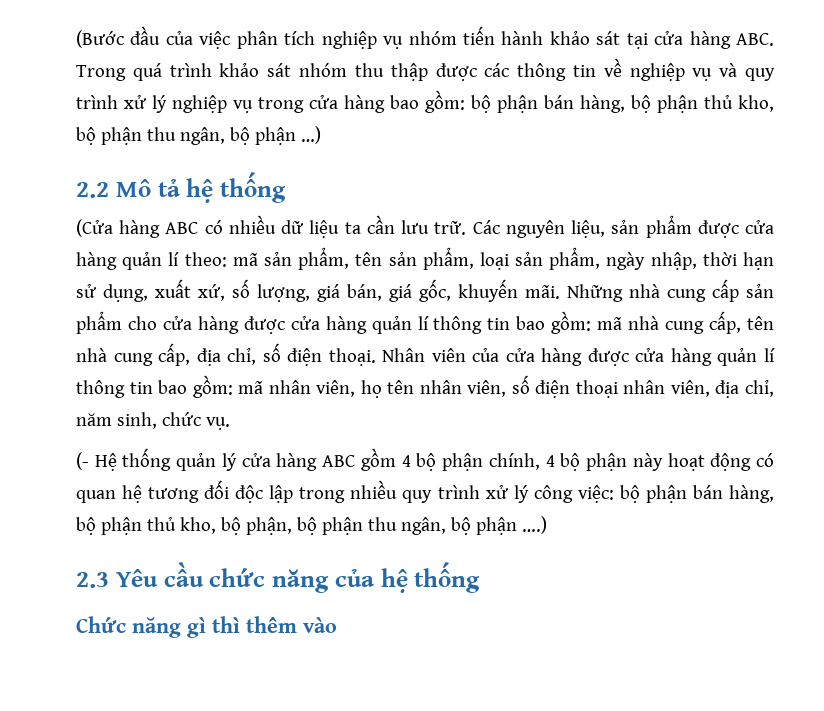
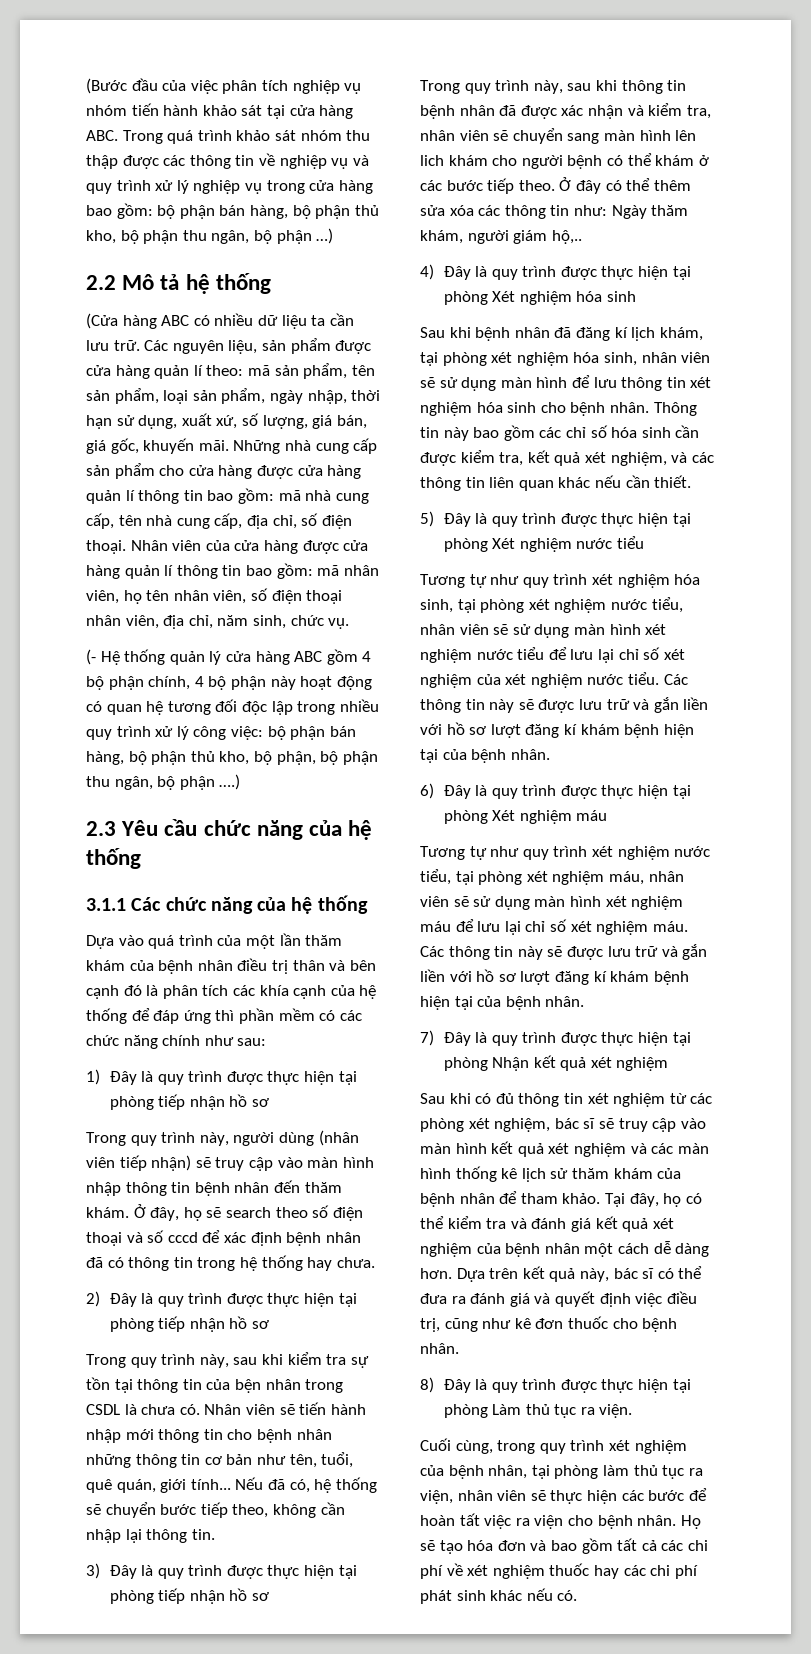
[76,616,337,638] Chức năng gì thì thêm vào -> [86,895,368,914] [86,933,343,949] [86,958,376,974] [86,985,377,999] [86,1008,362,1024] [86,1035,267,1049] [86,1069,357,1085] [109,1094,269,1110] [86,1130,359,1146] [86,1155,374,1171] [86,1180,342,1196] [86,1204,363,1221] [86,1230,361,1246] [86,1255,375,1271] [86,1291,357,1307] [109,1316,269,1332] [86,1352,369,1368] [86,1377,344,1393] [86,1402,366,1415] [86,1429,332,1443] [86,1452,354,1468] [86,1477,377,1493] [86,1502,345,1518] [86,1529,215,1543] [86,1563,357,1579] [109,1588,269,1604] [420,80,687,94] [420,103,711,119] [420,128,697,144] [420,153,709,169] [420,177,691,194] [420,205,689,219] [420,230,582,244] [420,264,691,280] [443,291,636,305] [420,327,703,341] [420,352,711,366] [420,375,712,391] [420,402,697,416] [420,425,700,441] [420,450,714,466] [420,475,692,491] [420,511,691,527] [443,536,644,552] [420,574,701,588] [420,597,683,613] [420,624,667,638] [420,647,685,663] [420,672,688,688] [420,697,709,713] [420,722,694,738] [420,749,550,763] [420,783,691,799] [443,810,608,824] [420,846,711,860] [420,869,684,885] [420,896,684,910] [420,919,688,935] [420,944,708,960] [420,969,689,985] [420,996,585,1010] [420,1030,691,1046] [443,1055,669,1071] [420,1093,713,1107] [420,1118,706,1132] [420,1141,709,1157] [420,1166,682,1182] [420,1191,702,1207] [420,1216,674,1232] [420,1241,710,1257] [420,1266,703,1282] [420,1291,697,1307] [420,1316,678,1332] [420,1343,459,1354] [420,1377,691,1393] [443,1404,633,1418] [420,1438,687,1454] [420,1465,703,1479] [420,1488,707,1504] [420,1513,701,1529] [420,1538,708,1554] [420,1563,698,1579] [420,1588,578,1604] 3.1.1 Các chức năng của hệ thống // Dựa vào quá trình của một lần thăm khám của bệnh nhân điều trị thân và bên cạnh đó là phân tích các khía cạnh của hệ thống để đáp ứng thì phần mềm có các chức năng chính như sau: // 1) Đây là quy trình được thực hiện tại phòng tiếp nhận hồ sơ // Trong quy trình này, người dùng (nhân viên tiếp nhận) sẽ truy cập vào màn hình nhập thông tin bệnh nhân đến thăm khám. Ở đây, họ sẽ search theo số điện thoại và số cccd để xác định bệnh nhân đã có thông tin trong hệ thống hay chưa. // 2) Đây là quy trình được thực hiện tại phòng tiếp nhận hồ sơ // Trong quy trình này, sau khi kiểm tra sự tồn tại thông tin của bện nhân trong CSDL là chưa có. Nhân viên sẽ tiến hành nhập mới thông tin cho bệnh nhân những thông tin cơ bản như tên, tuổi, quê quán, giới tính... Nếu đã có, hệ thống sẽ chuyển bước tiếp theo, không cần nhập lại thông tin. // 3) Đây là quy trình được thực hiện tại phòng tiếp nhận hồ sơ // Trong quy trình này, sau khi thông tin bệnh nhân đã được xác nhận và kiểm tra, nhân viên sẽ chuyển sang màn hình lên lich khám cho người bệnh có thể khám ở các bước tiếp theo. Ở đây có thể thêm sửa xóa các thông tin như: Ngày thăm khám, người giám hộ,.. // 4) Đây là quy trình được thực hiện tại phòng Xét nghiệm hóa sinh // Sau khi bệnh nhân đã đăng kí lịch khám, tại phòng xét nghiệm hóa sinh, nhân viên sẽ sử dụng màn hình để lưu thông tin xét nghiệm hóa sinh cho bệnh nhân. Thông tin này bao gồm các chỉ số hóa sinh cần được kiểm tra, kết quả xét nghiệm, và các thông tin liên quan khác nếu cần thiết. // 5) Đây là quy trình được thực hiện tại phòng Xét nghiệm nước tiểu // Tương tự như quy trình xét nghiệm hóa sinh, tại phòng xét nghiệm nước tiểu, nhân viên sẽ sử dụng màn hình xét nghiệm nước tiểu để lưu lại chỉ số xét nghiệm của xét nghiệm nước tiểu. Các thông tin này sẽ được lưu trữ và gắn liền với hồ sơ lượt đăng kí khám bệnh hiện tại của bệnh nhân. // 6) Đây là quy trình được thực hiện tại phòng Xét nghiệm máu // Tương tự như quy trình xét nghiệm nước tiểu, tại phòng xét nghiệm máu, nhân viên sẽ sử dụng màn hình xét nghiệm máu để lưu lại chỉ số xét nghiệm máu. Các thông tin này sẽ được lưu trữ và gắn liền với hồ sơ lượt đăng kí khám bệnh hiện tại của bệnh nhân. // 7) Đây là quy trình được thực hiện tại phòng Nhận kết quả xét nghiệm // Sau khi có đủ thông tin xét nghiệm từ các phòng xét nghiệm, bác sĩ sẽ truy cập vào màn hình kết quả xét nghiệm và các màn hình thống kê lịch sử thăm khám của bệnh nhân để tham khảo. Tại đây, họ có thể kiểm tra và đánh giá kết quả xét nghiệm của bệnh nhân một cách dễ dàng hơn. Dựa trên kết quả này, bác sĩ có thể đưa ra đánh giá và quyết định việc điều trị, cũng như kê đơn thuốc cho bệnh nhân. // 8) Đây là quy trình được thực hiện tại phòng Làm thủ tục ra viện. // Cuối cùng, trong quy trình xét nghiệm của bệnh nhân, tại phòng làm thủ tục ra viện, nhân viên sẽ thực hiện các bước để hoàn tất việc ra viện cho bệnh nhân. Họ sẽ tạo hóa đơn và bao gồm tất cả các chi phí về xét nghiệm thuốc hay các chi phí phát sinh khác nếu có.

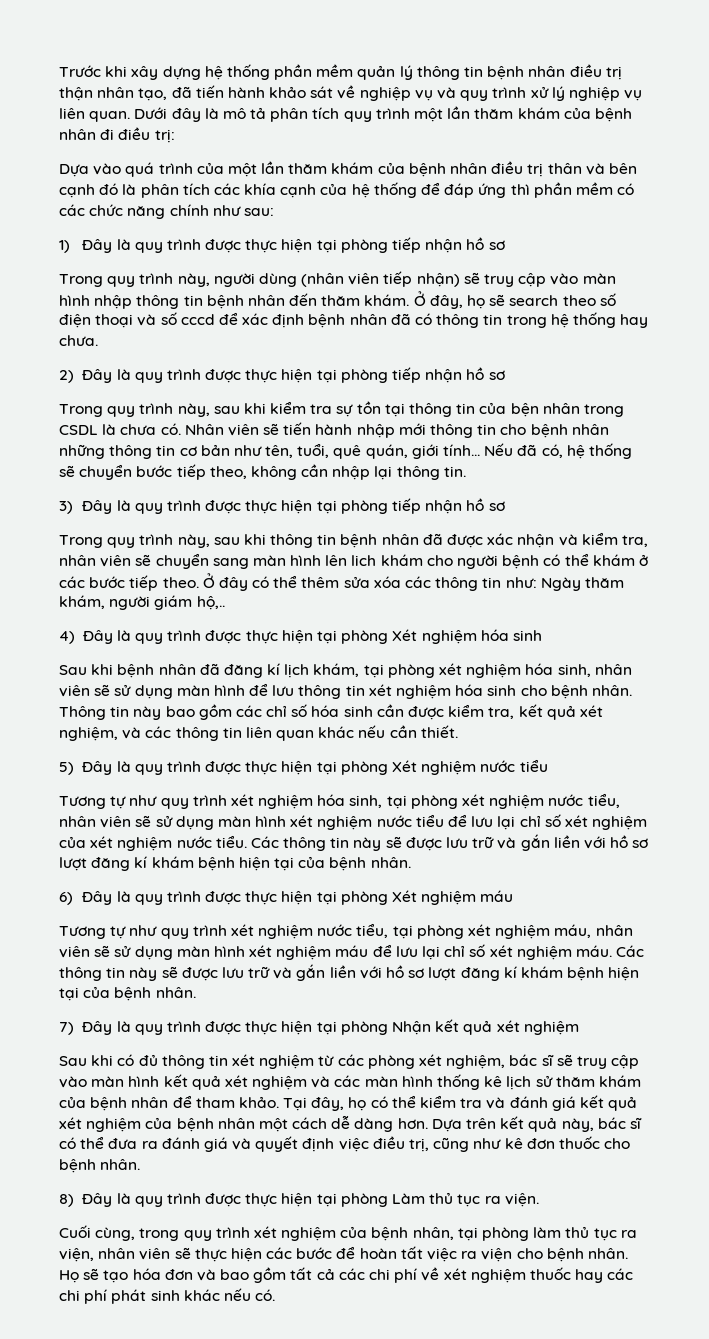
[86,78,362,94] [86,103,354,119] [86,130,371,144] [86,155,255,169] (Bước đầu của việc phân tích nghiệp vụ nhóm tiến hành khảo sát tại cửa hàng ABC. Trong quá trình khảo sát nhóm thu thập được các thông tin -> [59,64,622,80] [59,85,334,101] Trước khi xây dựng hệ thống phần mềm quản lý thông tin bệnh nhân điều trị thận nhân tạo, đã tiến hành khảo sát
[266,180,373,194] [86,203,379,219] [86,228,334,244] [86,273,271,294] [86,313,354,329] [86,338,372,354] [86,363,375,379] [86,388,381,404] [86,413,367,429] [86,438,378,454] [86,463,362,479] [86,488,369,504] [86,513,352,529] [86,540,369,554] [86,563,379,579] [86,588,343,604] [86,615,350,629] [86,649,372,665] [86,676,372,690] [86,699,379,715] [86,726,356,740] [86,751,378,765] [86,774,241,790] [86,819,373,840] [86,848,141,869] [86,895,368,914] trong cửa hàng bao gồm: bộ phận bán hàng, bộ phận thủ kho, bộ phận thu ngân, bộ phận …) // 2.2 Mô tả hệ thống // (Cửa hàng ABC có nhiều dữ liệu ta cần lưu trữ. Các nguyên liệu, sản phẩm được cửa hàng quản lí theo: mã sản phẩm, tên sản phẩm, loại sản phẩm, ngày nhập, thời hạn sử dụng, xuất xứ, số lượng, giá bán, giá gốc, khuyến mãi. Những nhà cung cấp sản phẩm cho cửa hàng được cửa hàng quản lí thông tin bao gồm: mã nhà cung cấp, tên nhà cung cấp, địa chỉ, số điện thoại. Nhân viên của cửa hàng được cửa hàng quản lí thông tin bao gồm: mã nhân viên, họ tên nhân viên, số điện thoại nhân viên, địa chỉ, năm sinh, chức vụ. // (- Hệ thống quản lý cửa hàng ABC gồm 4 bộ phận chính, 4 bộ phận này hoạt động có quan hệ tương đối độc lập trong nhiều quy trình xử lý công việc: bộ phận bán hàng, bộ phận thủ kho, bộ phận, bộ phận thu ngân, bộ phận ….) // 2.3 Yêu cầu chức năng của hệ thống // 3.1.1 Các chức năng của hệ thống -> [59,106,632,122] [59,127,175,143] liên quan. Dưới đây là mô tả phân tích quy trình một lần thăm khám của bệnh nhân đi điều trị:

